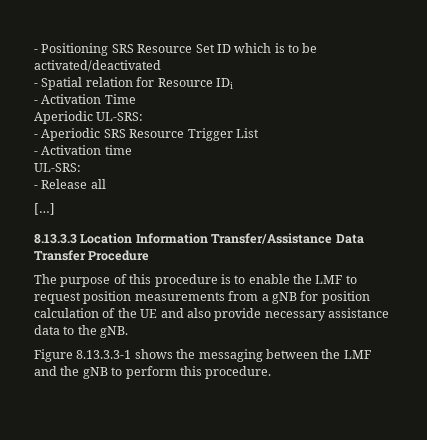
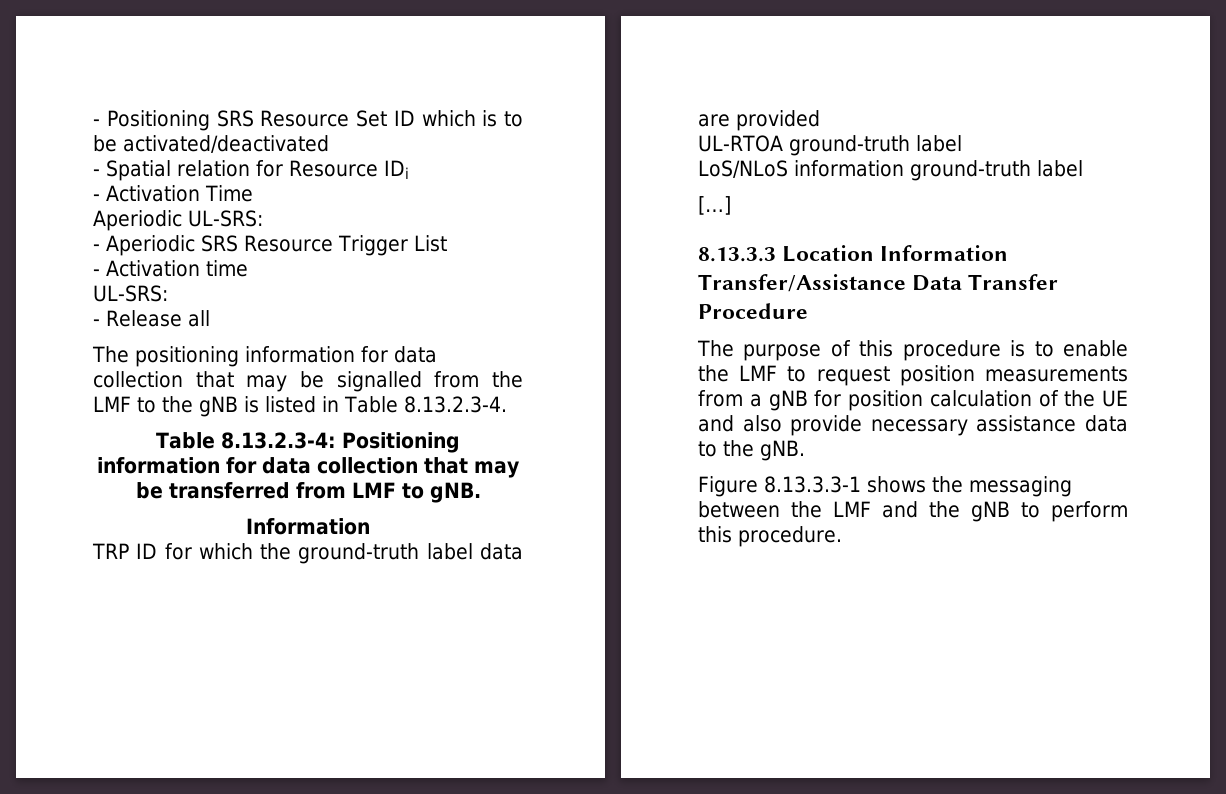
(106, 184) none -> [92,346,437,367] [93,371,523,392] [93,396,507,417] [156,432,460,453] [97,457,520,478] [135,482,481,503] [246,518,370,535] [92,543,523,564] [698,110,820,131] [698,135,962,156] [698,160,1083,181] // The positioning information for data collection that may be signalled from the LMF to the gNB is listed in Table 8.13.2.3-4. // Table 8.13.2.3-4: Positioning information for data collection that may be transferred from LMF to gNB. // Information // TRP ID for which the ground-truth label data are provided // UL-RTOA ground-truth label // LoS/NLoS information ground-truth label

